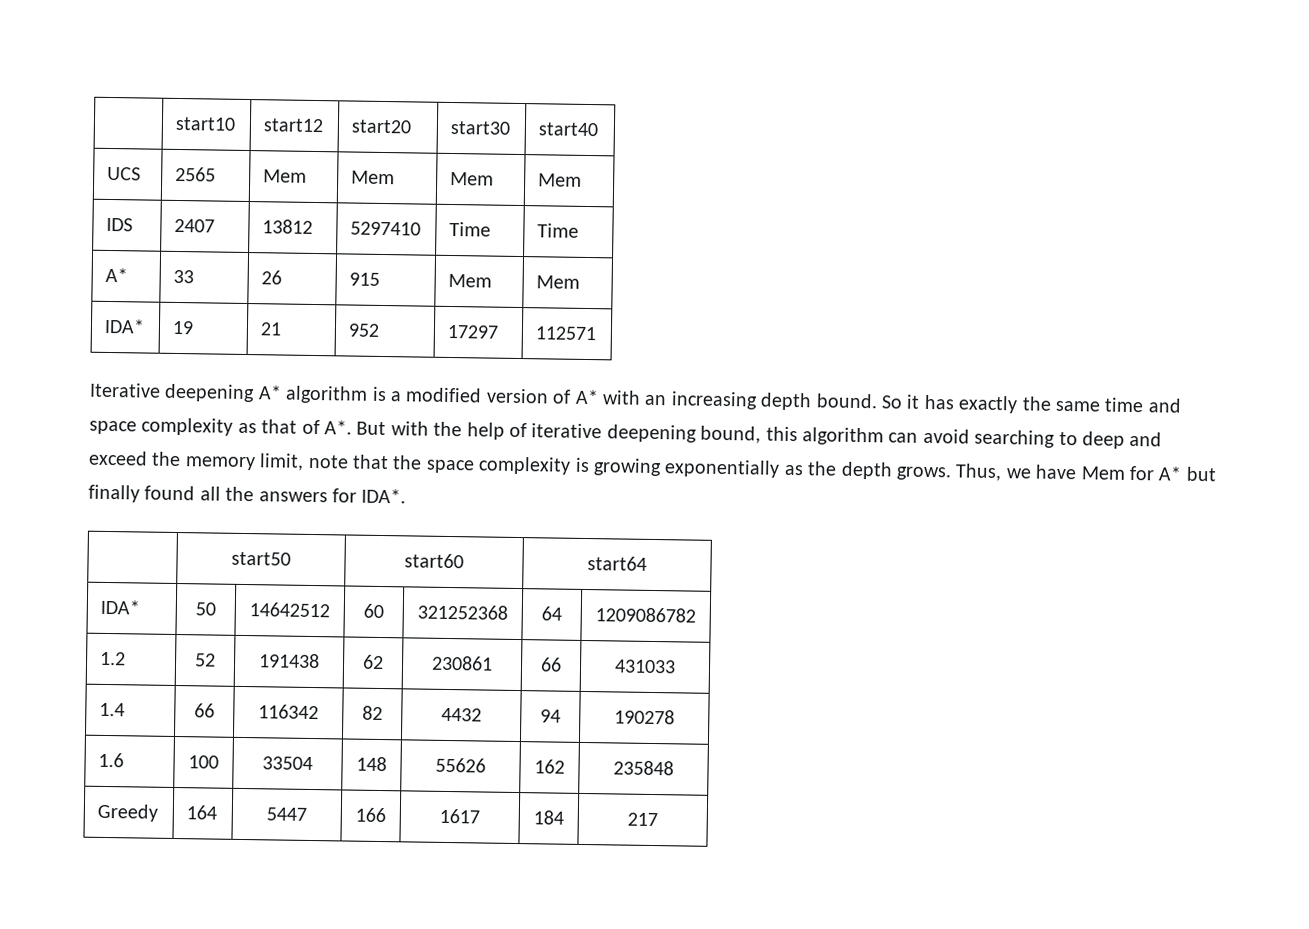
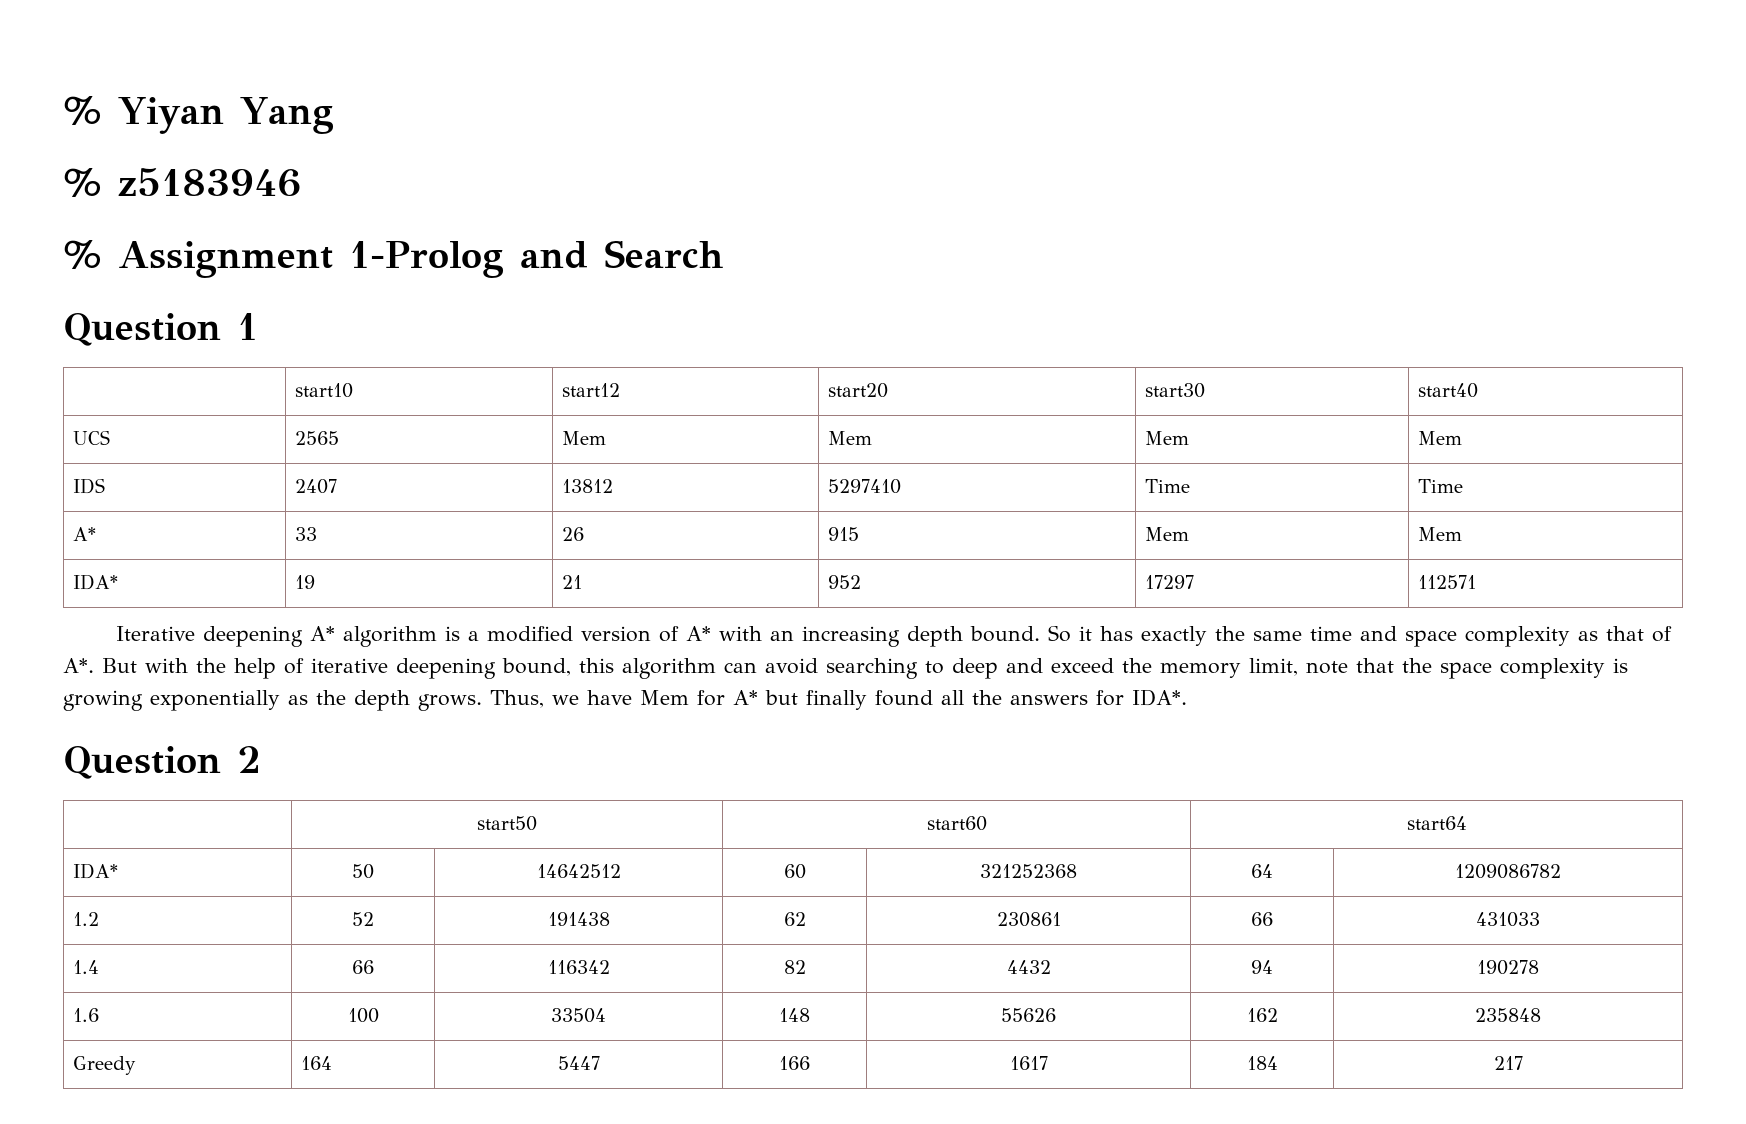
(175, 123) none -> [63,96,334,134] [63,168,301,197] [63,240,723,278] [63,313,258,346] % Yiyan Yang // % z5183946 // % Assignment 1-Prolog and Search // Question 1 //
(407, 496) none -> [63,746,261,779] // Question 2

